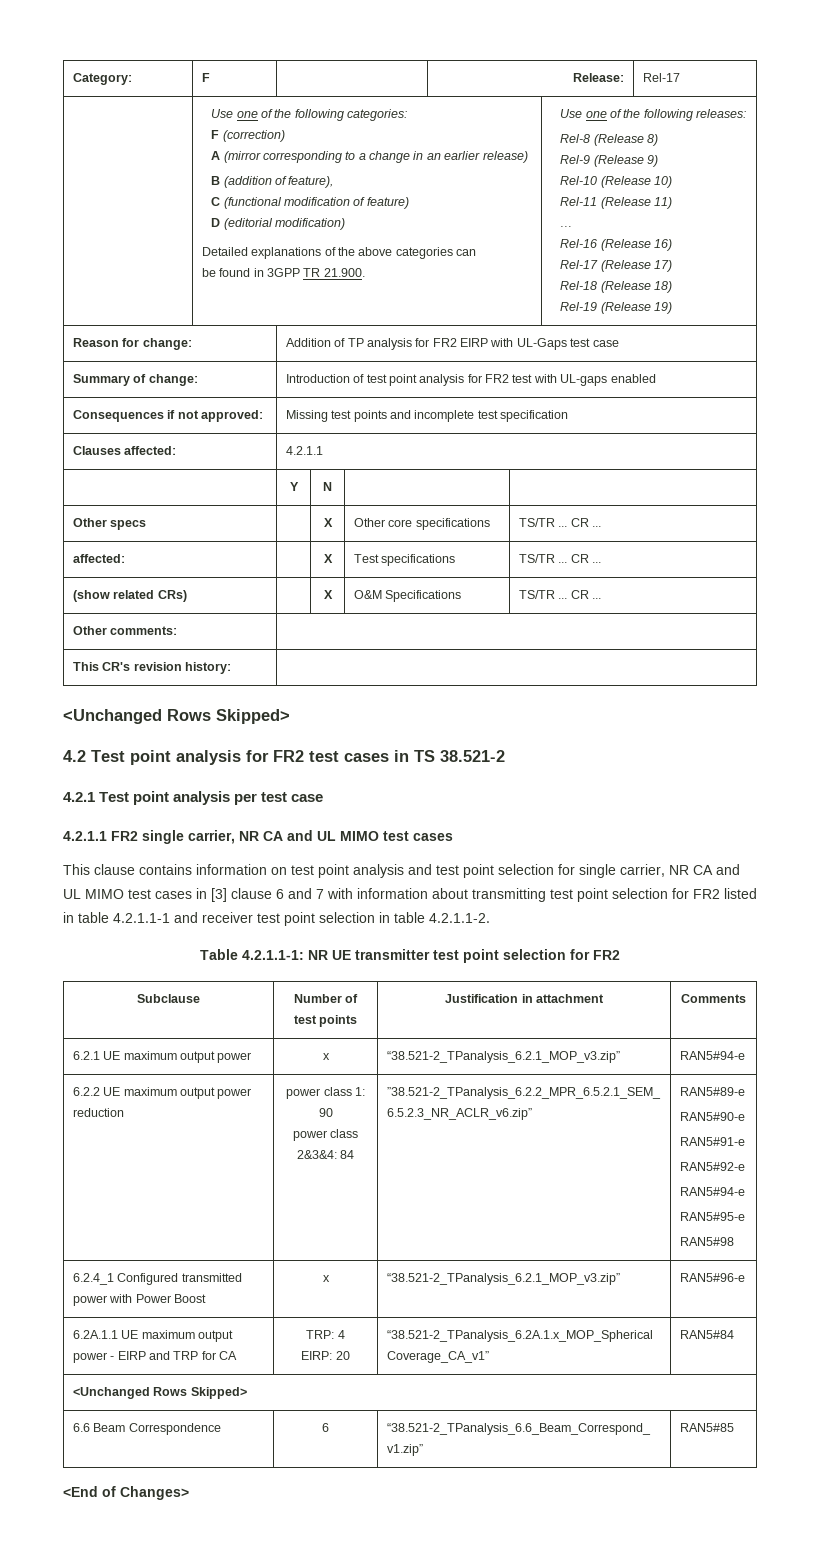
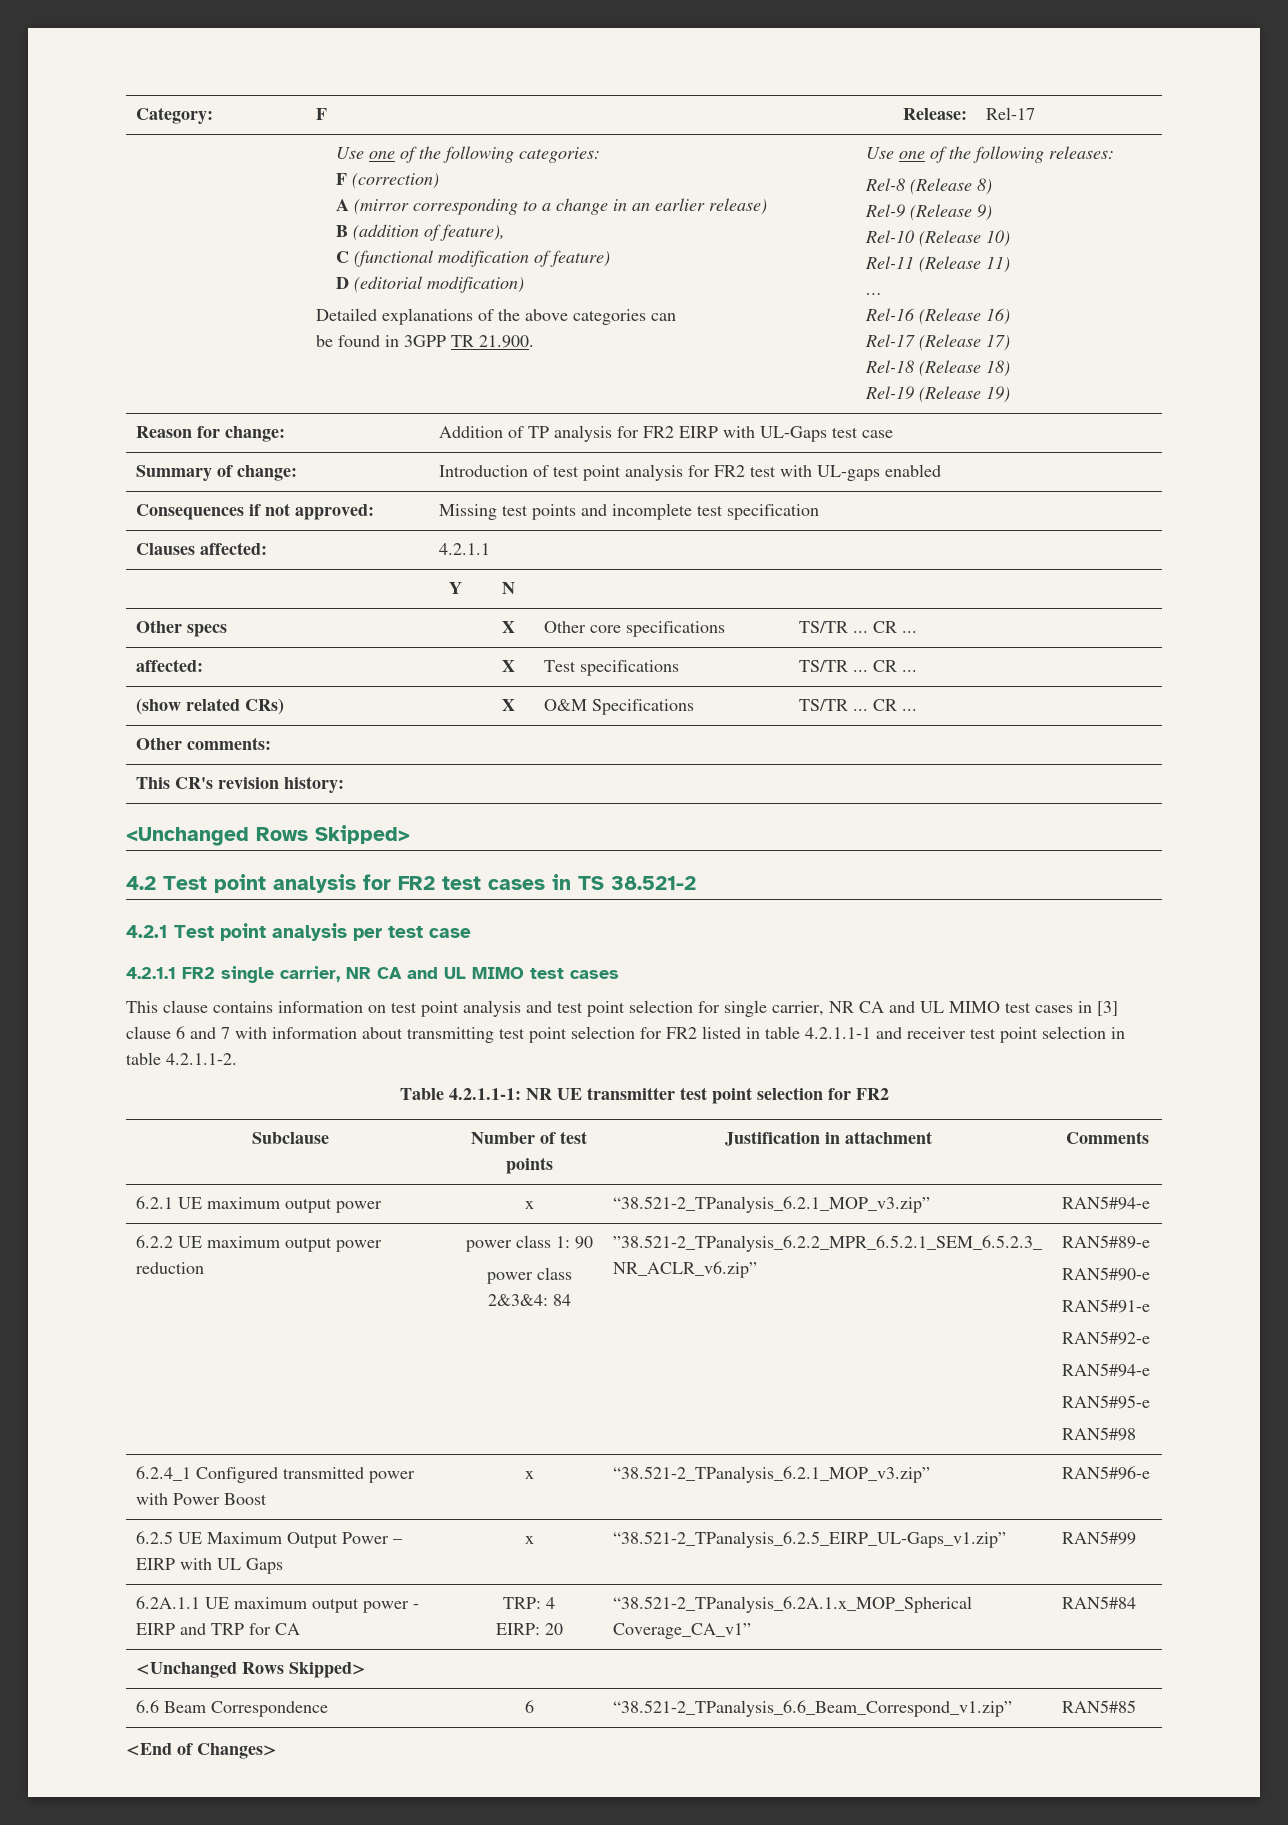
(745, 1277) none -> [135,1531,402,1548] [135,1558,283,1574] [524,1536,534,1544] [612,1531,1006,1548] [1061,1531,1136,1545] // 6.2.5 UE Maximum Output Power – EIRP with UL Gaps | x | “38.521-2_TPanalysis_6.2.5_EIRP_UL-Gaps_v1.zip” | RAN5#99

